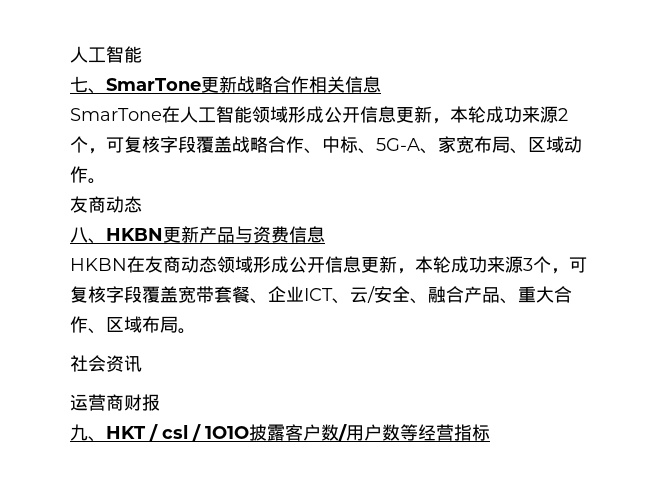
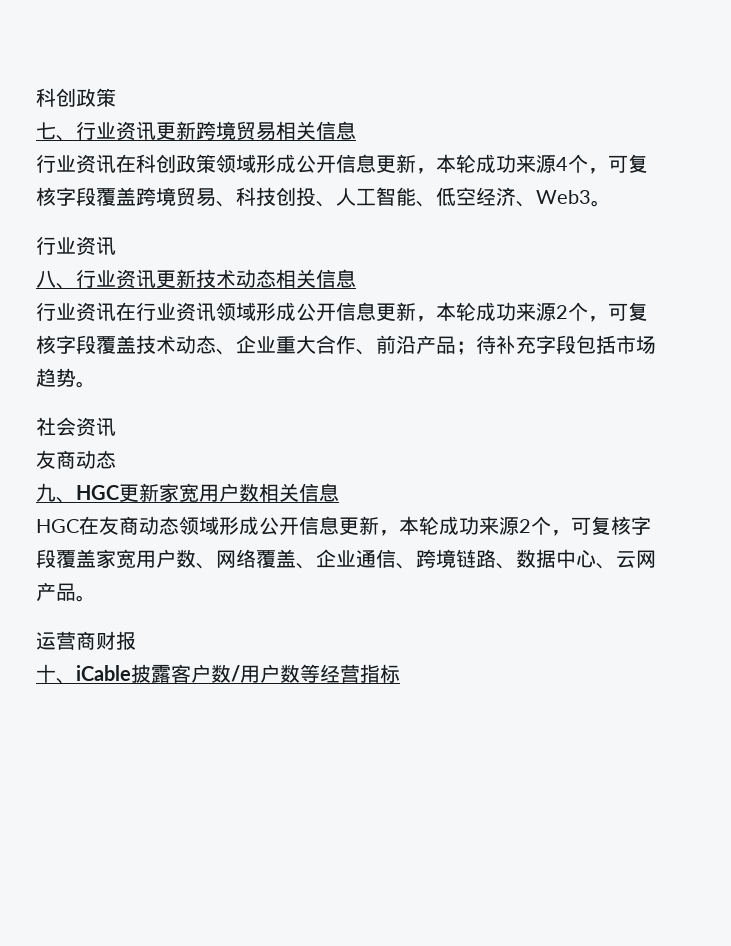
[70,46,142,63] 人工智能 -> [36,88,116,107] 科创政策
[106,76,381,93] [70,106,252,123] SmarTone更新战略合作相关信息 // SmarTone在人工智能 -> [76,121,356,141] [36,154,648,174] [36,187,611,207] [36,236,116,256] [36,269,356,289] [36,302,216,322] 行业资讯更新跨境贸易相关信息 // 行业资讯在科创政策领域形成公开信息更新，本轮成功来源4个，可复核字段覆盖跨境贸易、科技创投、人工智能、低空经济、Web3。 // 行业资讯 // 八、行业资讯更新技术动态相关信息 // 行业资讯在行业资讯
[232,136,582,154] [70,166,106,184] 战略合作、中标、5G-A、家宽布局、区域动作。 -> [136,335,656,355] [36,368,96,388] [36,417,116,437] 技术动态、企业重大合作、前沿产品；待补充字段包括市场趋势。 // 社会资讯
[70,226,325,244] [70,258,127,271] 八、HKBN更新产品与资费信息 // HKBN -> [36,483,339,503] [36,519,79,533] 九、HGC更新家宽用户数相关信息 // HGC
[523,256,587,274] [70,286,572,304] [70,316,196,334] [70,355,142,372] 3个，可复核字段覆盖宽带套餐、企业ICT、云/安全、融合产品、重大合作、区域布局。 // 社会资讯 -> [519,516,651,536] [36,549,656,569] [36,582,96,602] 2个，可复核字段覆盖家宽用户数、网络覆盖、企业通信、跨境链路、数据中心、云网产品。
[70,424,249,442] 九、HKT / csl / 1O1O -> [36,664,131,684] 十、iCable

